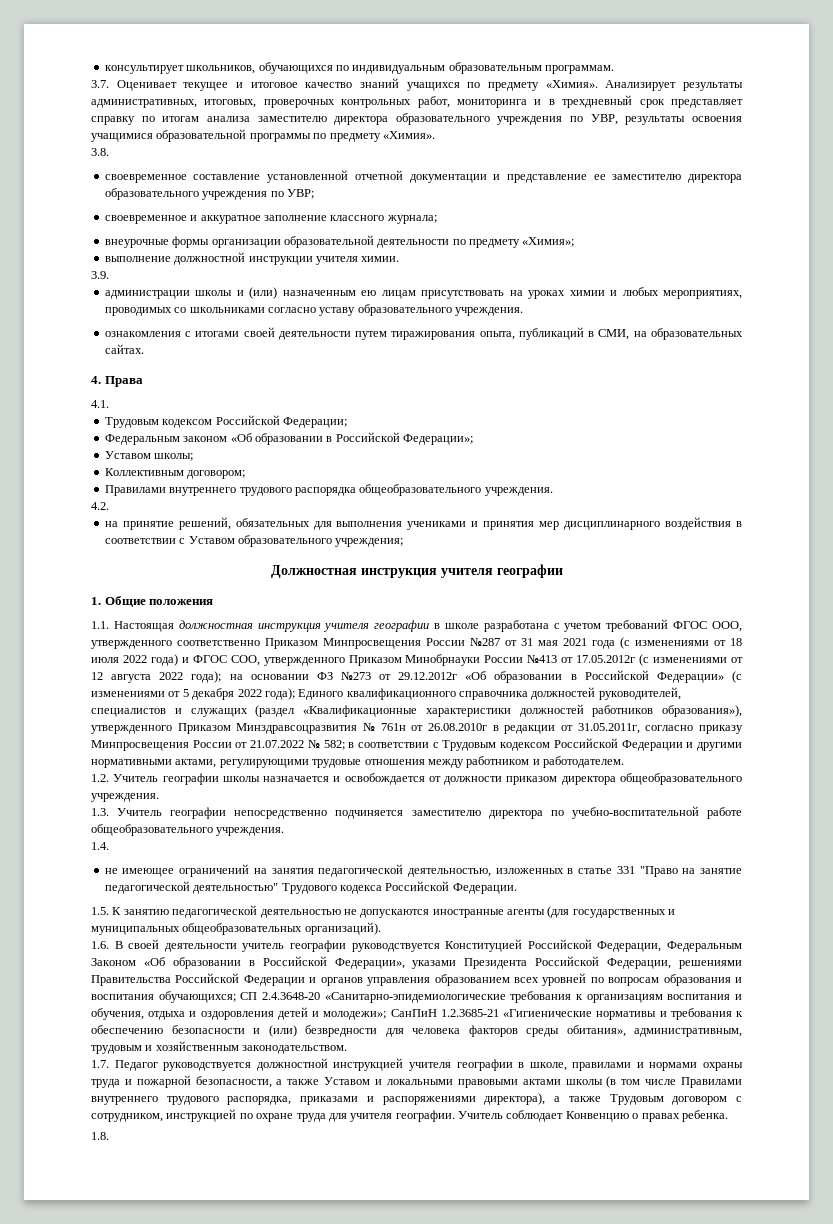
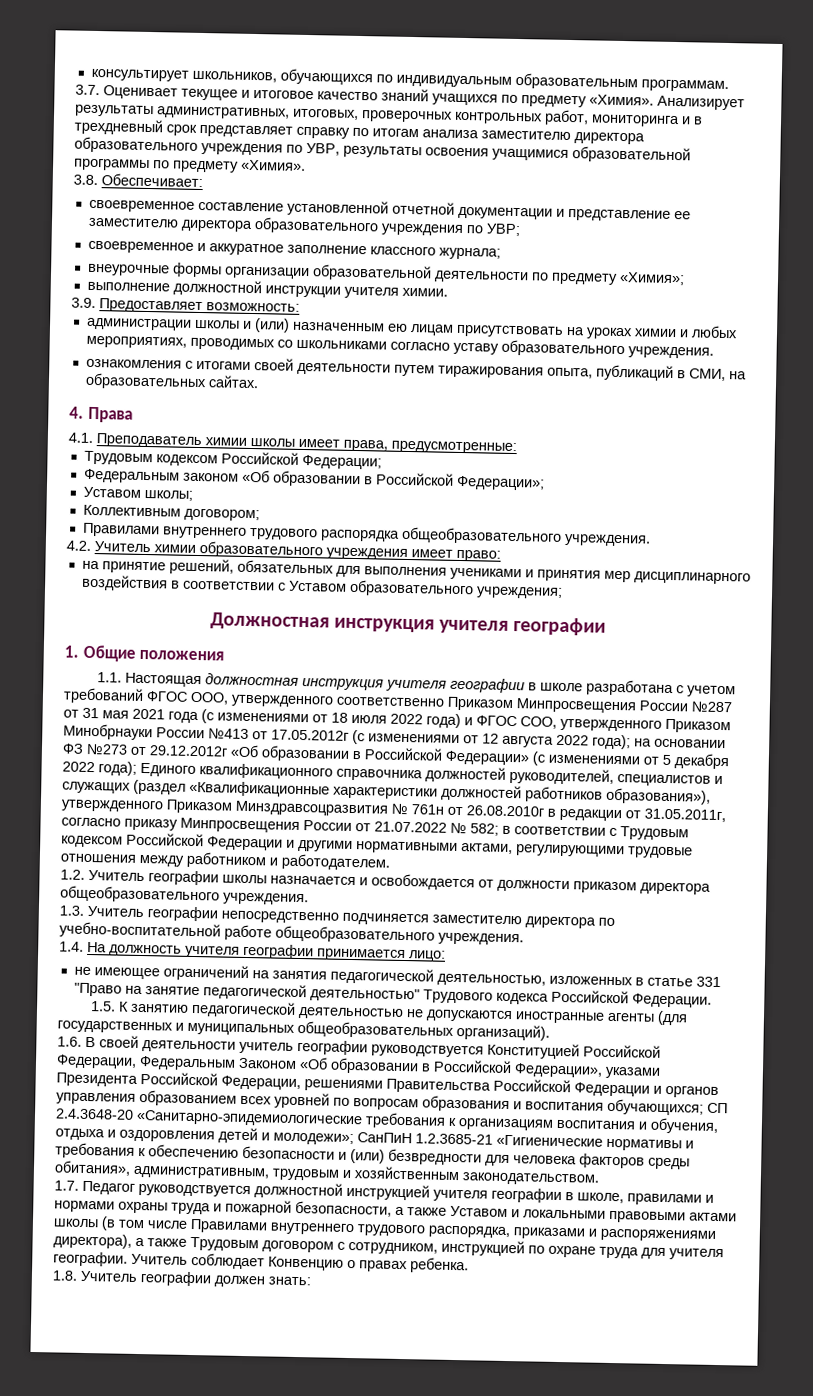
(109, 152) none -> [101,173,203,188] Обеспечивает:
(109, 275) none -> [99,298,300,314] Предоставляет возможность:
(109, 404) none -> [96,433,517,455] Преподаватель химии школы имеет права, предусмотренные:
(109, 506) none -> [94,541,501,562] Учитель химии образовательного учреждения имеет право:
(109, 846) none -> [87,941,446,962] На должность учителя географии принимается лицо:
(109, 1136) none -> [80,1270,311,1288] Учитель географии должен знать:

